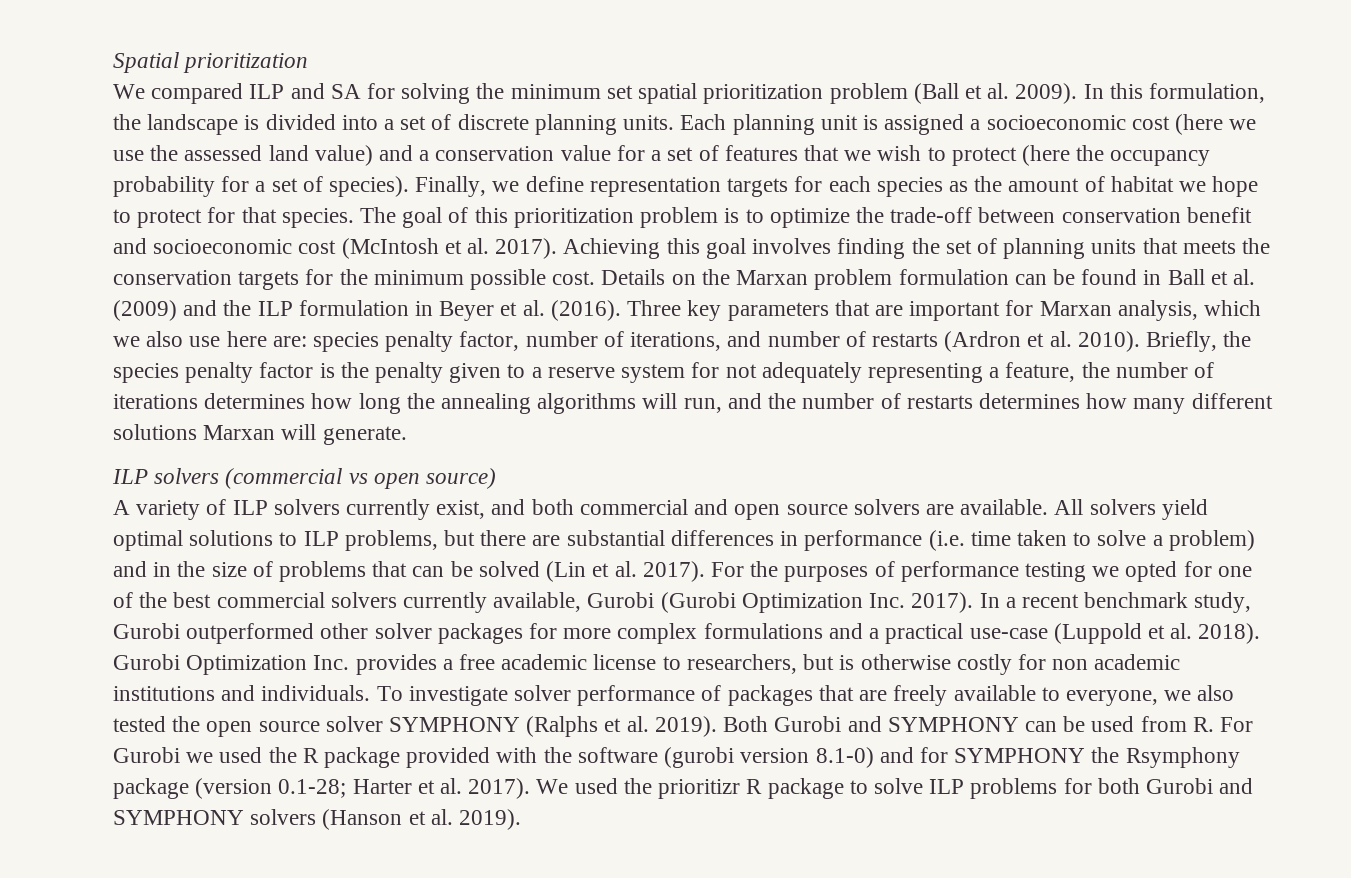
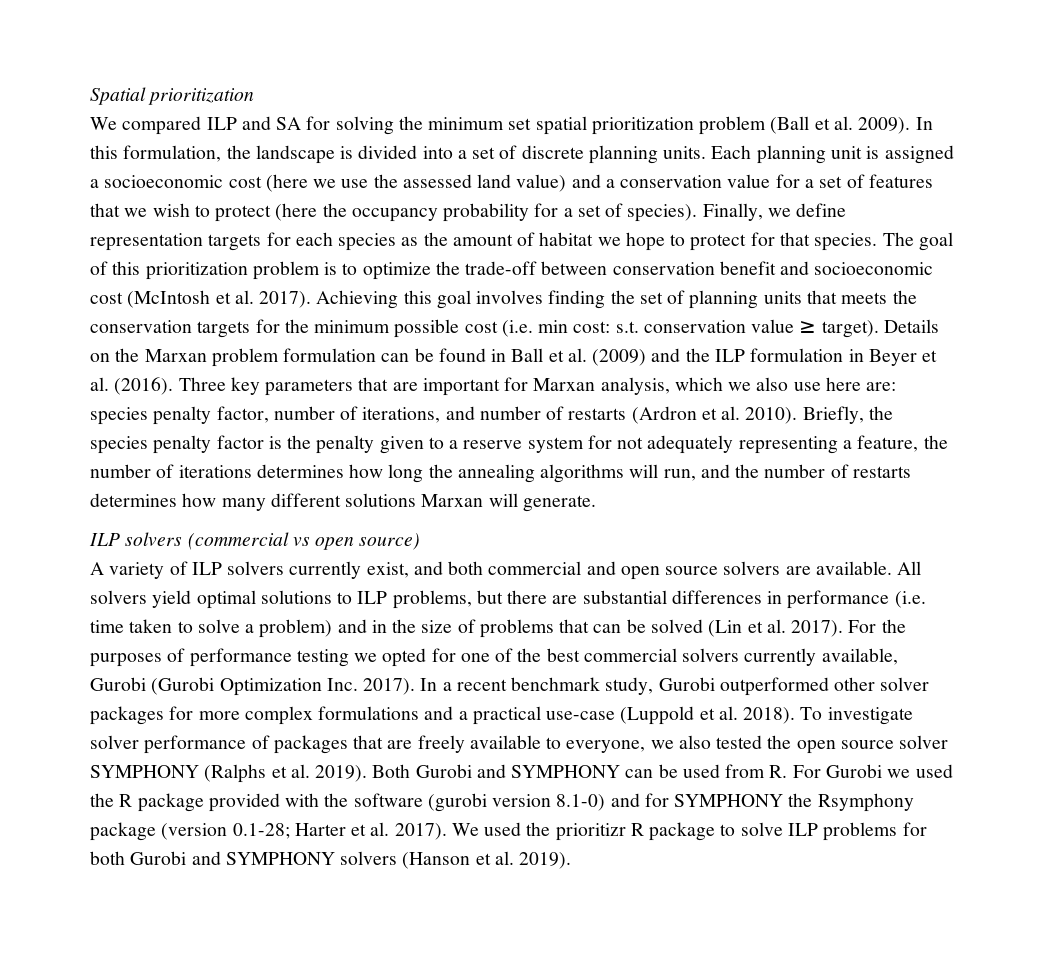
[552,271,596,285] cost. -> [464,319,879,338] cost (i.e. min cost: s.t. conservation value ≥ target).
[113,654,1181,675] [113,685,371,701] Gurobi Optimization Inc. provides a free academic license to researchers, but is otherwise costly for non academic institutions and individuals. -> (796, 715) none

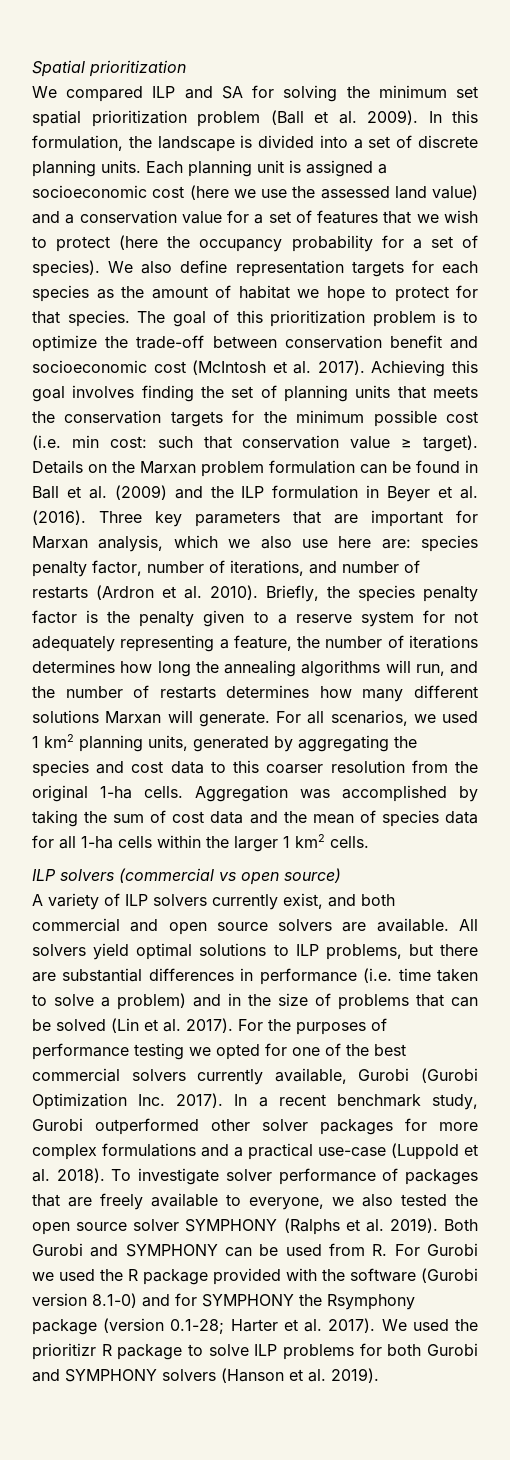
[702,203,791,221] Finally, we -> [108,261,173,274] We also
[615,321,639,333] s.t. -> [157,436,232,449] such that
(596, 503) none -> [276,710,478,726] [32,734,417,752] [32,760,479,777] [32,785,478,802] [32,810,478,827] [32,834,369,852] For all scenarios, we used 1 km2 planning units, generated by aggregating the species and cost data to this coarser resolution from the original 1-ha cells. Aggregation was accomplished by taking the sum of cost data and the mean of species data for all 1-ha cells within the larger 1 km2 cells.
[427,793,487,812] (gurobi -> [421,1268,478,1283] (Gurobi

